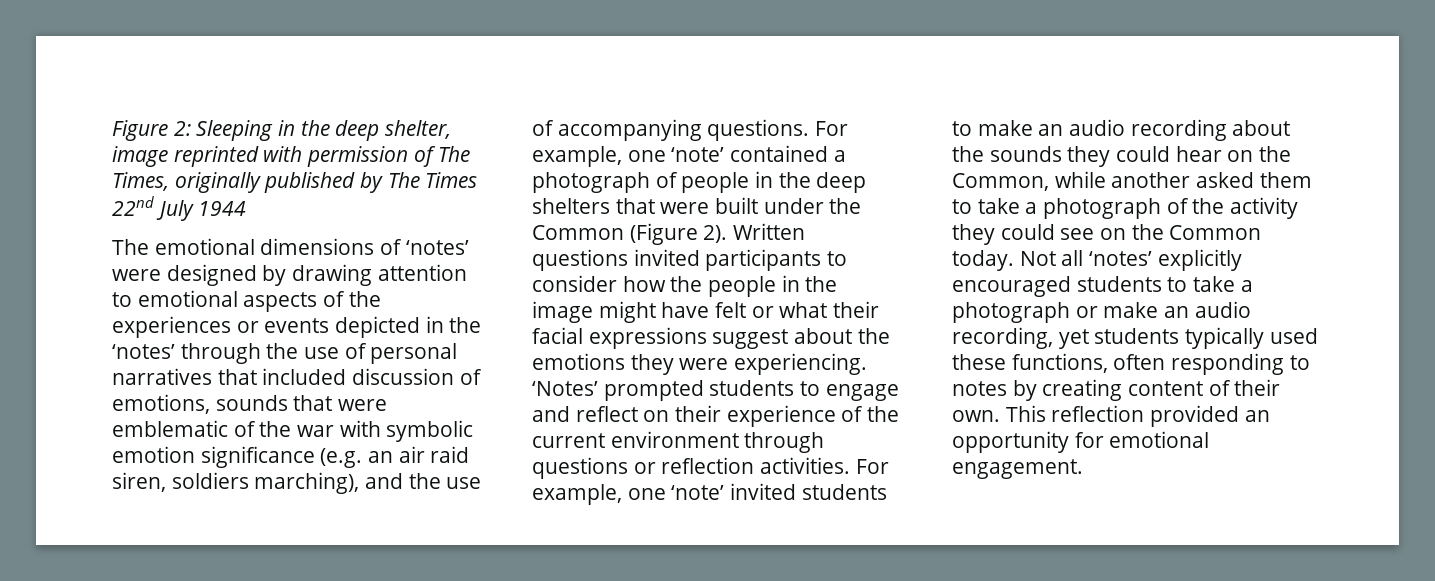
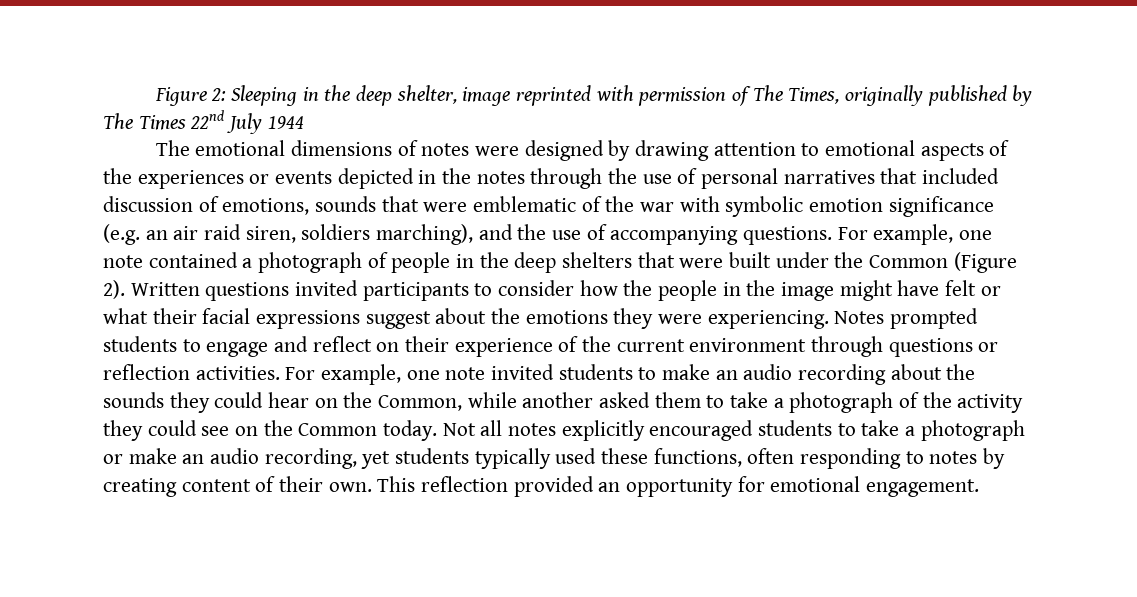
[405,240,469,255] ‘notes’ -> [421,143,470,156] notes
[112,344,175,359] ‘notes’ -> [476,171,525,184] notes
[671,147,725,162] ‘note’ -> [103,255,143,268] note
[532,381,598,396] ‘Notes’ -> [834,311,885,324] Notes
[671,485,725,500] ‘note’ -> [445,367,486,380] note
[1088,251,1152,266] ‘notes’ -> [508,423,557,436] notes

